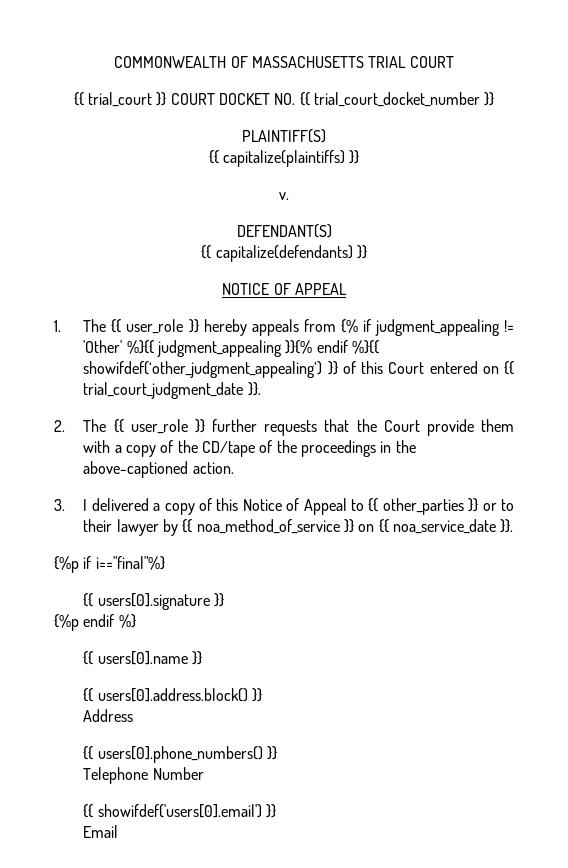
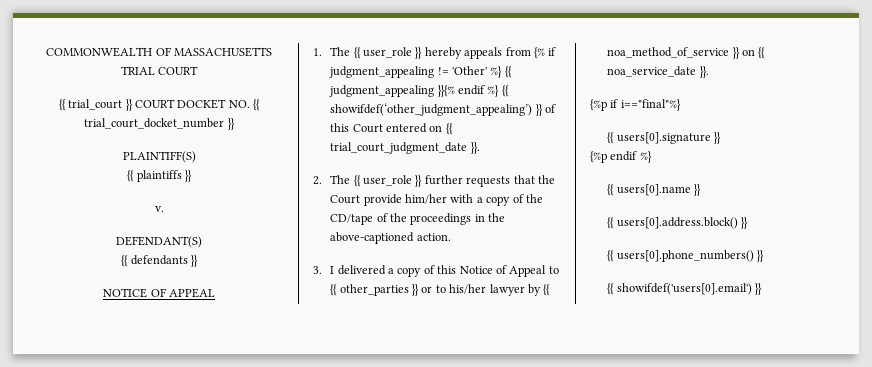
[223,150,345,167] capitalize(plaintiffs) -> [136,170,182,182] plaintiffs
[215,245,353,262] capitalize(defendants) -> [130,255,188,265] defendants
[126,340,154,354] %}{{ -> [490,66,512,78] %} {{
[351,340,379,354] %}{{ -> [487,85,509,97] %} {{
[480,419,514,432] them -> [405,194,448,204] him/her
[83,519,113,532] their -> [449,284,487,294] his/her
[83,709,134,722] // Address -> (749, 223) none
[83,767,204,784] // Telephone Number -> (765, 256) none
[83,825,119,838] // Email -> (763, 289) none

